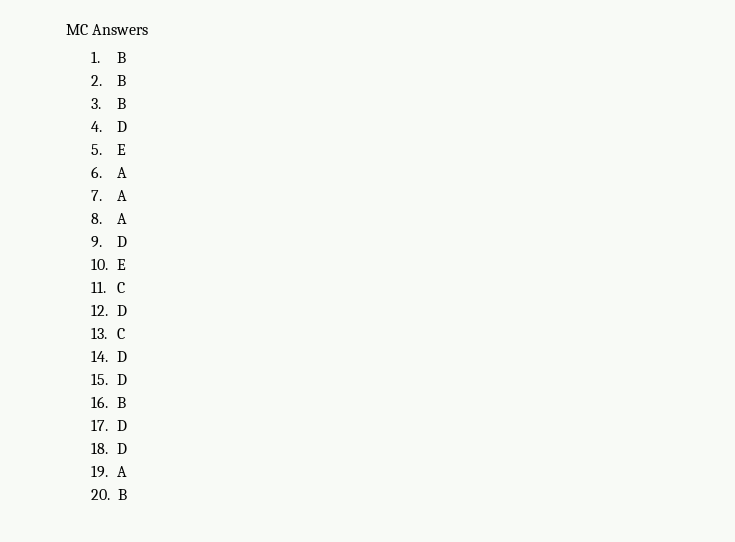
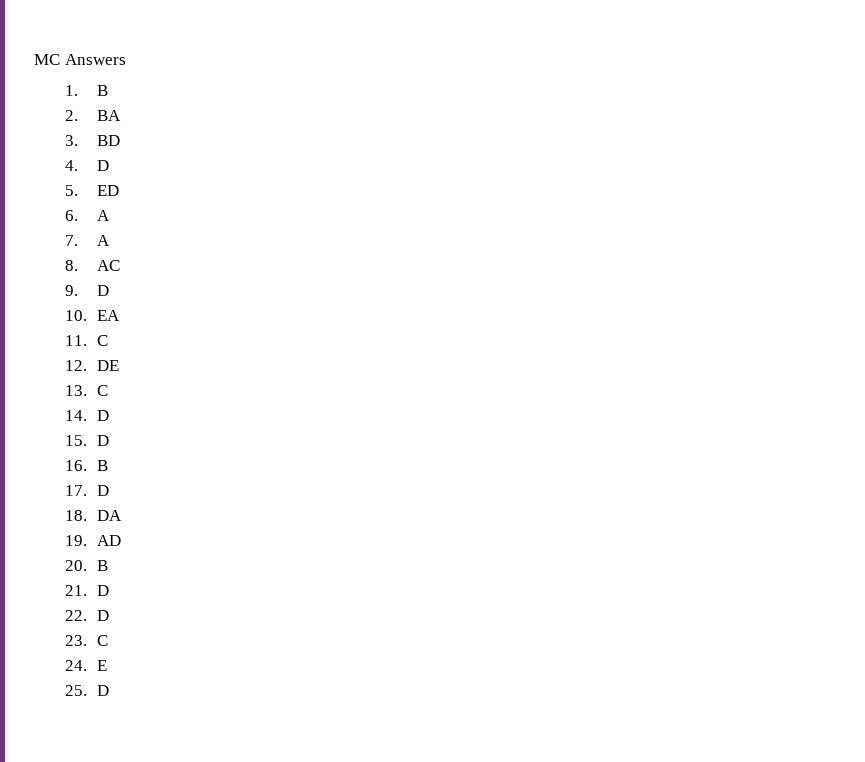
[116,75,126,86] B -> [96,110,121,121] BA
[116,98,126,109] B -> [96,135,120,146] BD
[116,144,126,155] E -> [96,185,119,196] ED
[116,213,127,224] A -> [96,260,120,271] AC
[116,259,126,270] E -> [96,310,120,321] EA
[116,305,127,316] D -> [96,360,119,371] DE
[116,443,127,454] [91,465,127,478] [91,489,128,500] D // 19. A // 20. B -> [96,510,122,521] [65,535,121,546] [65,560,108,571] [65,585,109,596] [65,610,109,621] [65,635,108,646] [65,660,107,671] [65,685,109,696] DA // 19. AD // 20. B // 21. D // 22. D // 23. C // 24. E // 25. D

